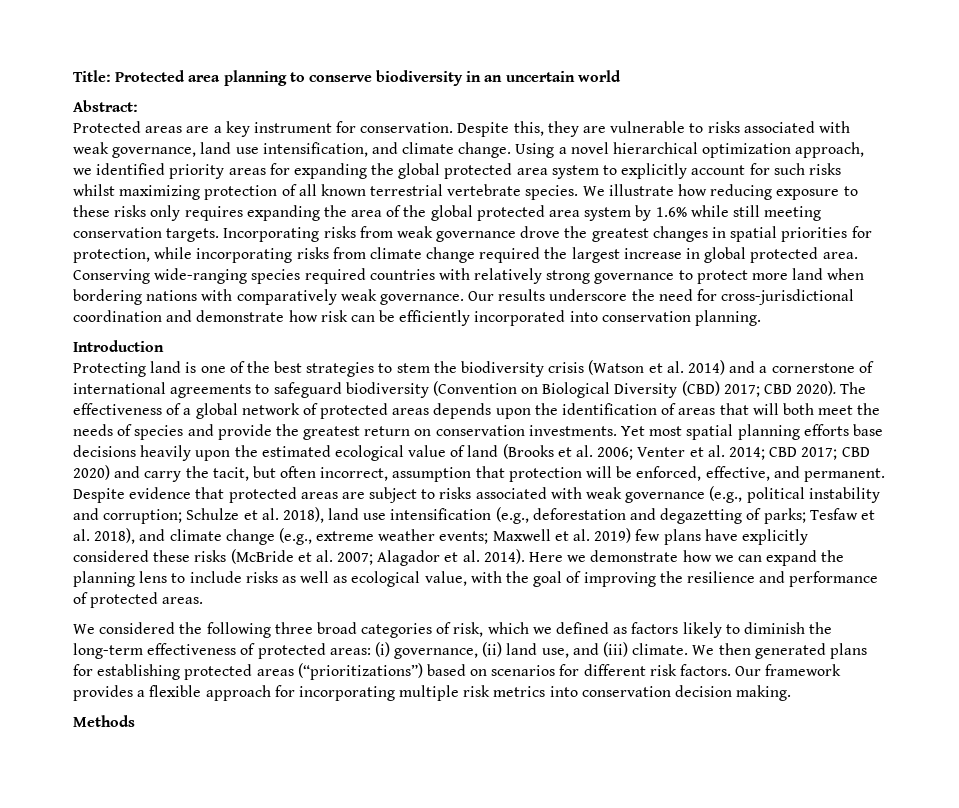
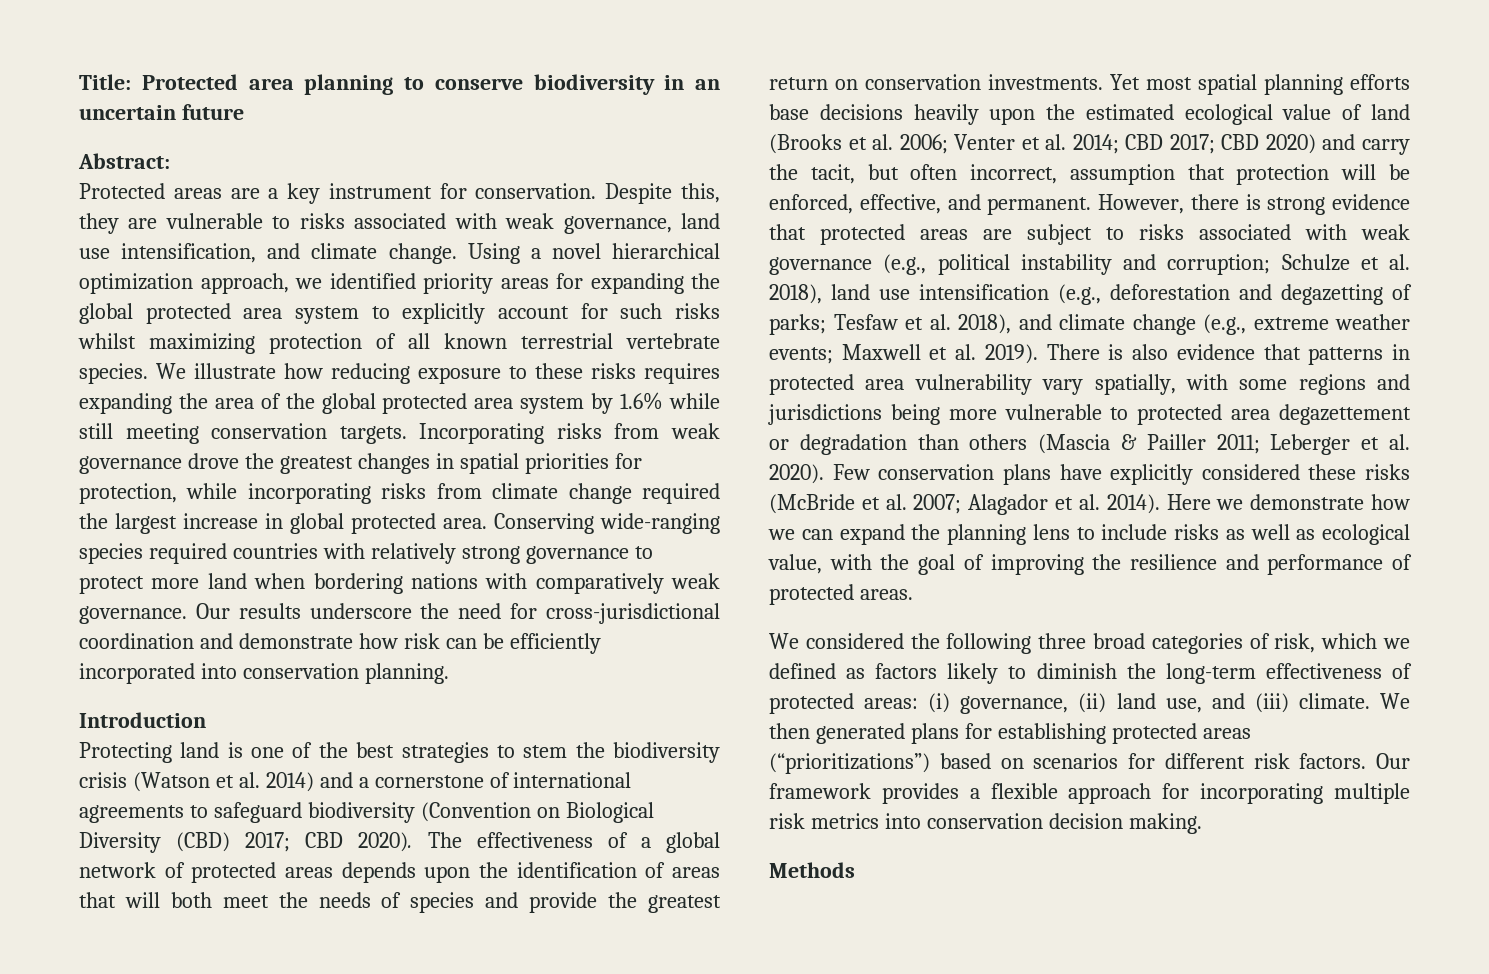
[577,70,621,82] world -> [181,104,244,120] future
[150,205,181,221] only -> (636, 371) none
[73,488,125,503] Despite -> [1098,194,1326,215] However, there is strong
[594,528,661,543] 2019) few -> [984,344,1410,365] [769,374,1410,395] [768,404,1411,425] [769,434,1410,455] [769,464,995,484] 2019). There is also evidence that patterns in protected area vulnerability vary spatially, with some regions and jurisdictions being more vulnerable to protected area degazettement or degradation than others (Mascia & Pailler 2011; Leberger et al. 2020). Few conservation

